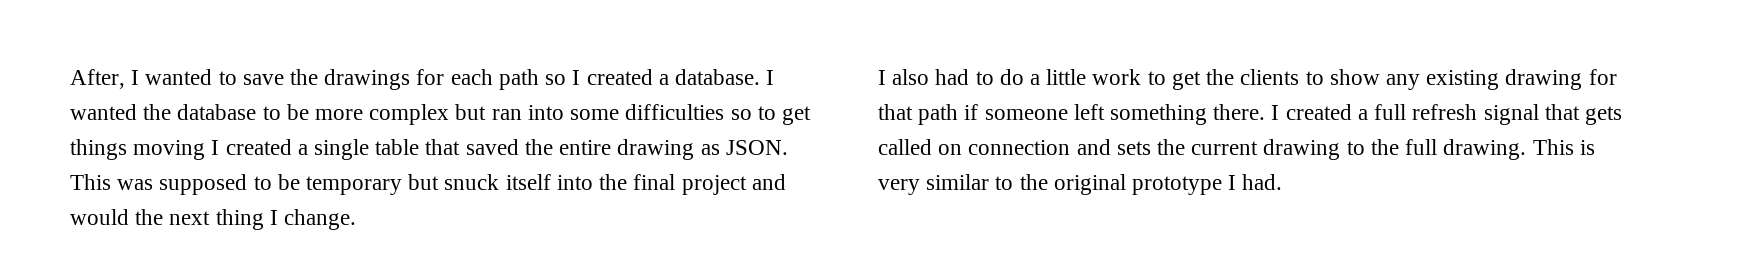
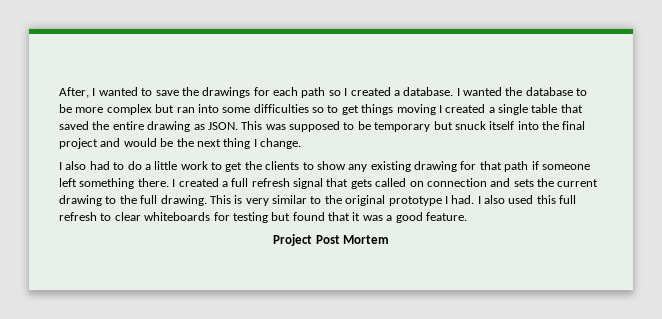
(129, 217) none -> [160,138,174,147] be
(1283, 182) none -> [477,195,577,204] [59,212,467,223] [273,234,389,246] I also used this full refresh to clear whiteboards for testing but found that it was a good feature. // Project Post Mortem

